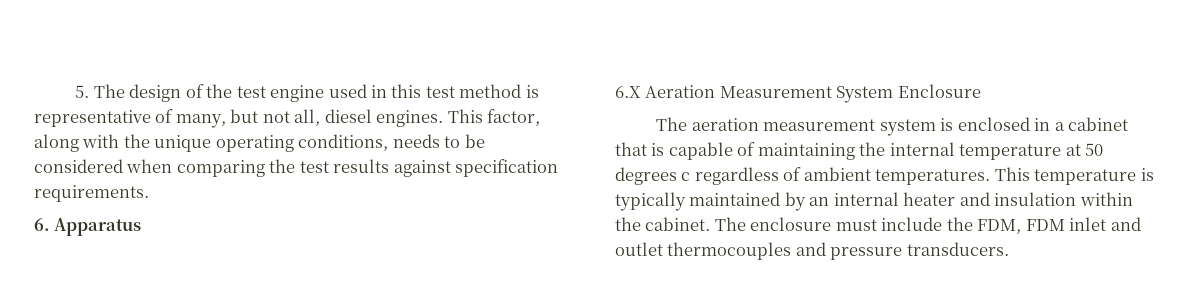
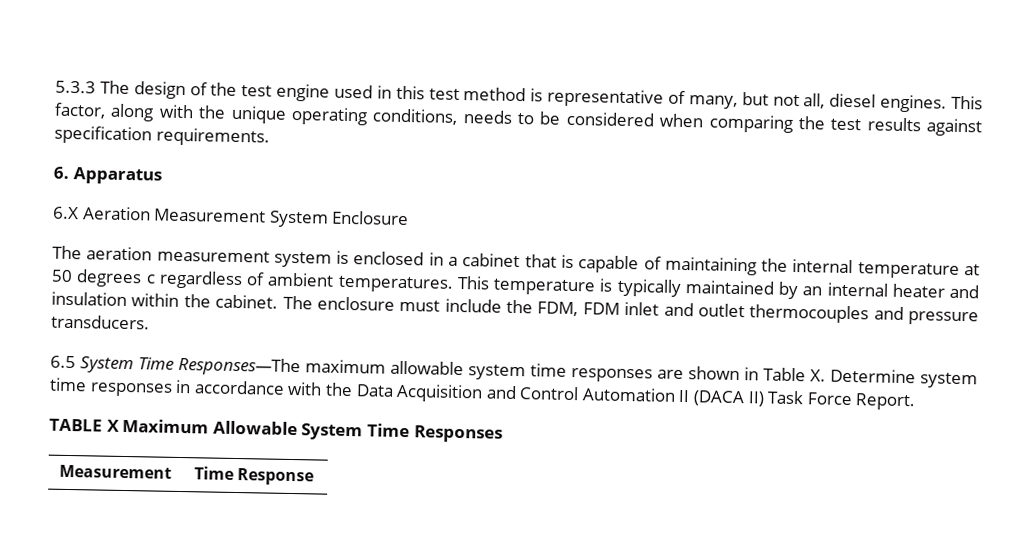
[75,85,90,98] 5. -> [55,80,96,94] 5.3.3
(1009, 249) none -> [50,355,978,389] [49,377,917,411] [49,418,503,443] [59,464,173,479] [194,466,315,486] // 6.5 System Time Responses—The maximum allowable system time responses are shown in Table X. Determine system time responses in accordance with the Data Acquisition and Control Automation II (DACA II) Task Force Report. // TABLE X Maximum Allowable System Time Responses // Measurement | Time Response

